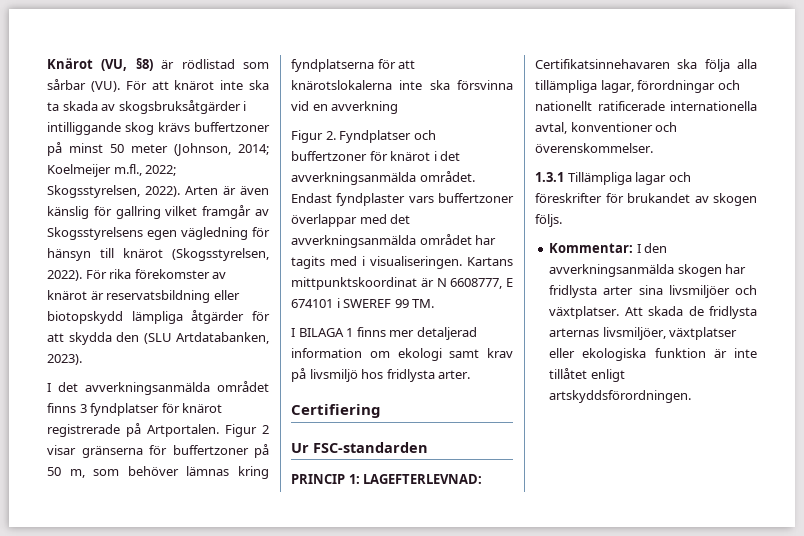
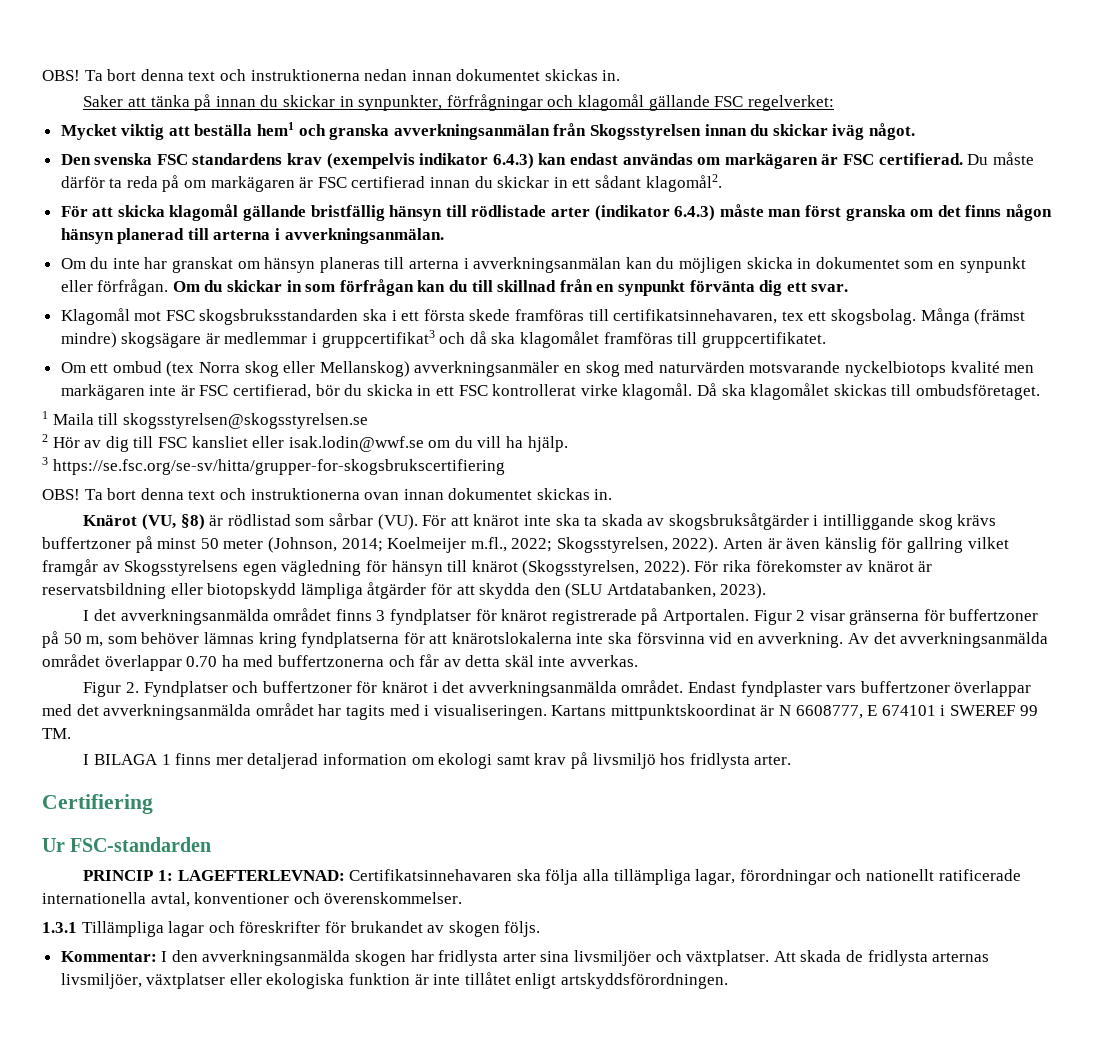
(47, 63) none -> [42,69,621,81] [83,94,834,111] [60,122,915,140] [60,152,1034,169] [60,174,722,192] [60,204,1052,221] [60,228,444,244] [60,257,1026,273] [60,279,849,296] [60,308,1026,325] [60,330,826,348] [60,361,1035,377] [60,383,1040,400] [42,411,368,429] [42,434,568,452] [42,457,505,475] [42,488,613,500] OBS! Ta bort denna text och instruktionerna nedan innan dokumentet skickas in. // Saker att tänka på innan du skickar in synpunkter, förfrågningar och klagomål gällande FSC regelverket: // Mycket viktig att beställa hem1 och granska avverkningsanmälan från Skogsstyrelsen innan du skickar iväg något. // Den svenska FSC standardens krav (exempelvis indikator 6.4.3) kan endast användas om markägaren är FSC certifierad. Du måste därför ta reda på om markägaren är FSC certifierad innan du skickar in ett sådant klagomål2. // För att skicka klagomål gällande bristfällig hänsyn till rödlistade arter (indikator 6.4.3) måste man först granska om det finns någon hänsyn planerad till arterna i avverkningsanmälan. // Om du inte har granskat om hänsyn planeras till arterna i avverkningsanmälan kan du möjligen skicka in dokumentet som en synpunkt eller förfrågan. Om du skickar in som förfrågan kan du till skillnad från en synpunkt förvänta dig ett svar. // Klagomål mot FSC skogsbruksstandarden ska i ett första skede framföras till certifikatsinnehavaren, tex ett skogsbolag. Många (främst mindre) skogsägare är medlemmar i gruppcertifikat3 och då ska klagomålet framföras till gruppcertifikatet. // Om ett ombud (tex Norra skog eller Mellanskog) avverkningsanmäler en skog med naturvärden motsvarande nyckelbiotops kvalité men markägaren inte är FSC certifierad, bör du skicka in ett FSC kontrollerat virke klagomål. Då ska klagomålet skickas till ombudsföretaget. // 1 Maila till skogsstyrelsen@skogsstyrelsen.se // 2 Hör av dig till FSC kansliet eller isak.lodin@wwf.se om du vill ha hjälp. // 3 https://se.fsc.org/se-sv/hitta/grupper-for-skogsbrukscertifiering // OBS! Ta bort denna text och instruktionerna ovan innan dokumentet skickas in. //
[331,101,399,114] avverkning -> [758,632,1049,648] [42,654,639,671] avverkning. Av det avverkningsanmälda området överlappar 0.70 ha med buffertzonerna och får av detta skäl inte avverkas.

